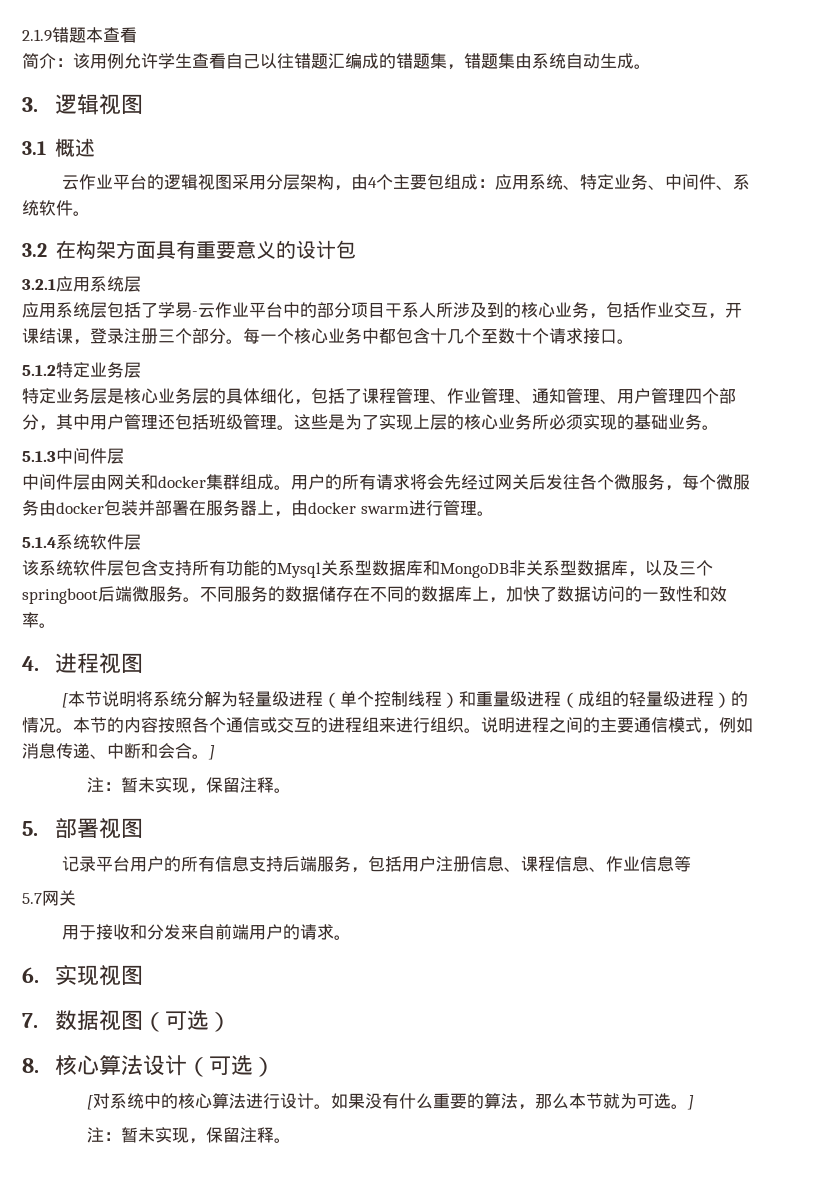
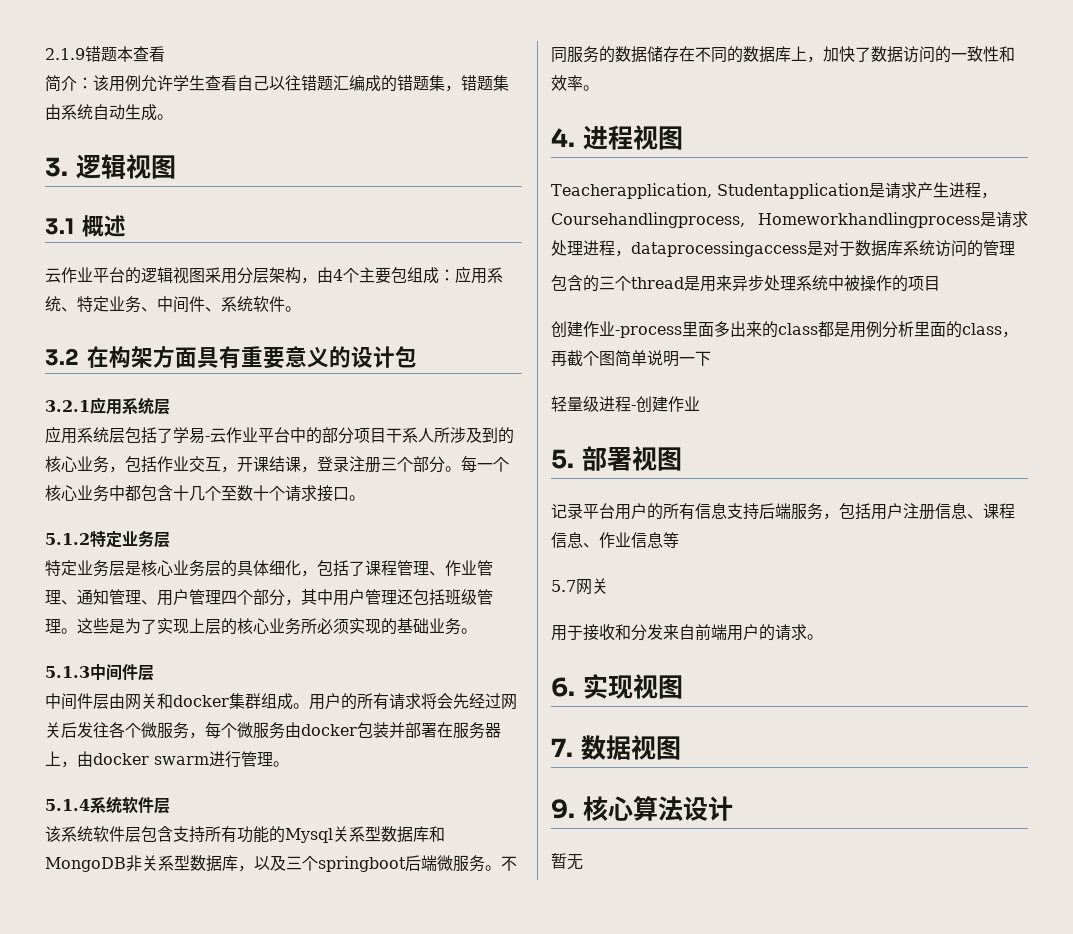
[62,691,749,708] [22,717,753,734] [22,743,215,760] [87,777,292,794] [本节说明将系统分解为轻量级进程（单个控制线程）和重量级进程（成组的轻量级进程）的情况。本节的内容按照各个通信或交互的进程组来进行组织。说明进程之间的主要通信模式，例如消息传递、中断和会合。] // 注：暂未实现，保留注释。 -> [551,182,997,199] [551,211,1028,228] [551,240,1015,257] [551,275,940,292] [551,321,1018,338] [551,350,711,367] [551,396,700,413] Teacherapplication, Studentapplication是请求产生进程，Coursehandlingprocess, Homeworkhandlingprocess是请求处理进程，dataprocessingaccess是对于数据库系统访问的管理 // 包含的三个thread是用来异步处理系统中被操作的项目 // 创建作业-process里面多出来的class都是用例分析里面的class，再截个图简单说明一下 // 轻量级进程-创建作业
[142,1010,231,1032] [22,1058,39,1073] （可选） // 8. -> [551,799,575,819] // 9.
[186,1055,275,1077] [87,1093,695,1110] [87,1127,292,1144] （可选） // [对系统中的核心算法进行设计。如果没有什么重要的算法，那么本节就为可选。] // 注：暂未实现，保留注释。 -> [551,853,583,870] // 暂无

